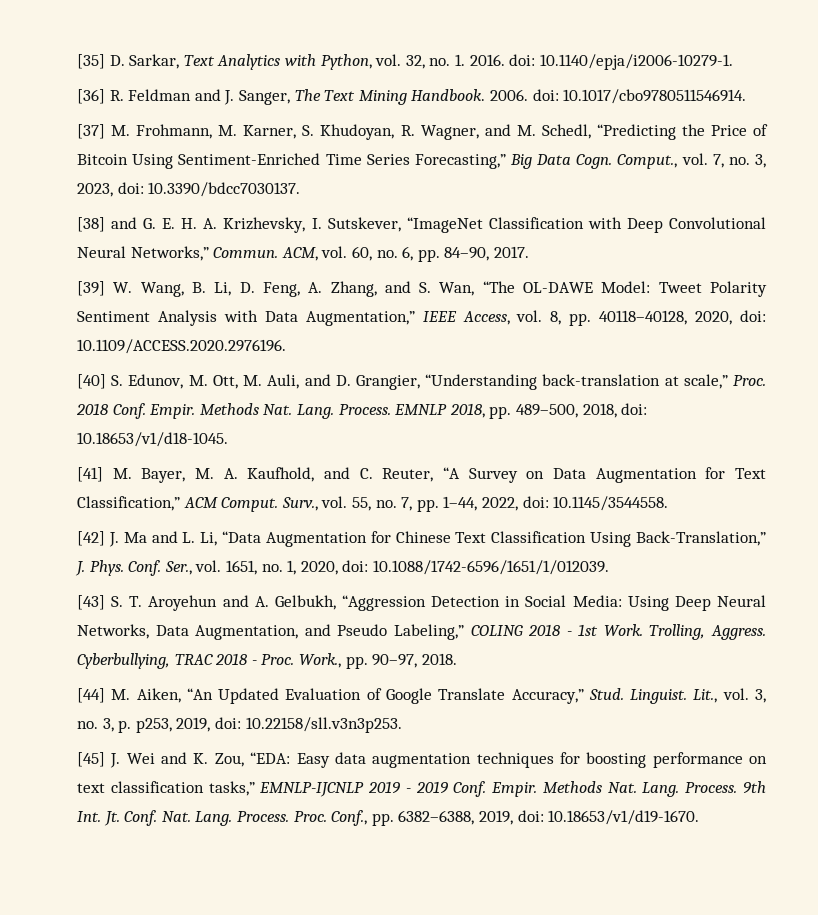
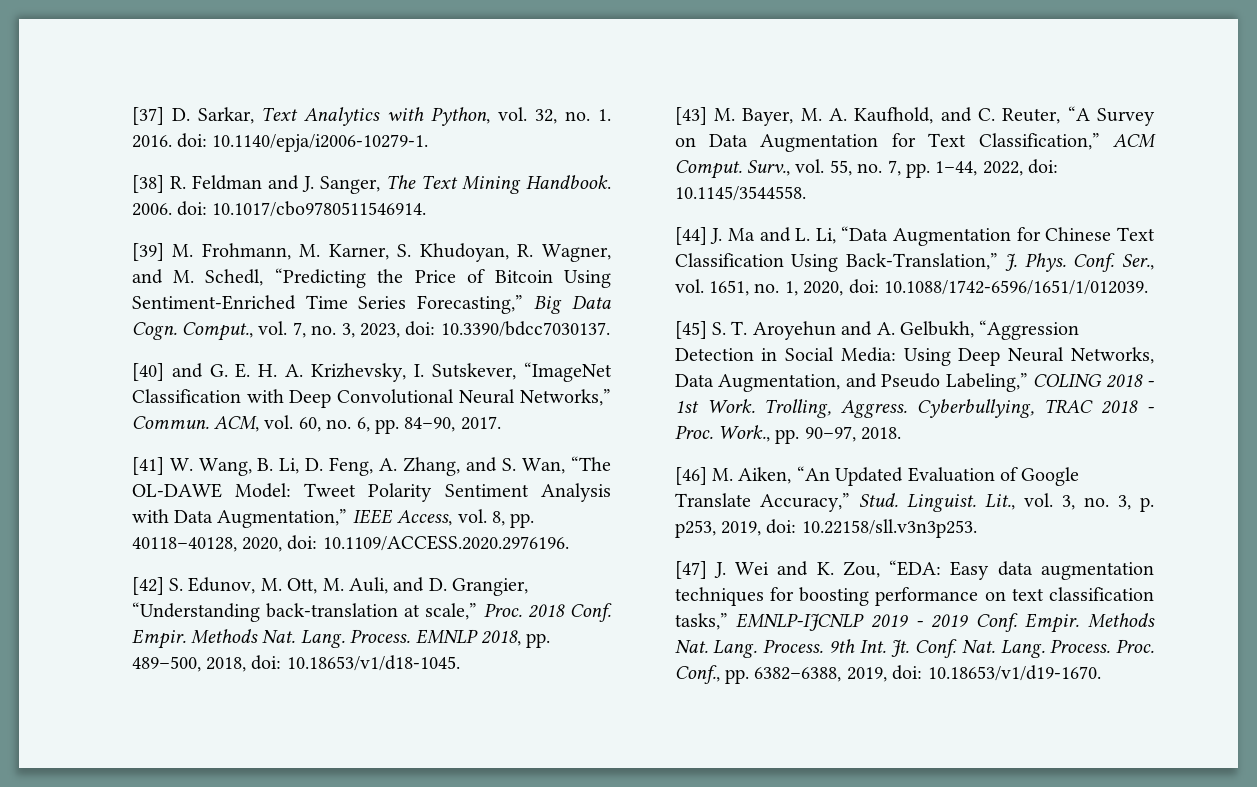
[77,54,106,69] [35] -> [131,107,164,125] [37]
[77,89,106,104] [36] -> [131,175,164,193] [38]
[77,124,106,139] [37] -> [131,243,164,261] [39]
[77,217,106,232] [38] -> [131,363,164,381] [40]
[77,281,106,296] [39] -> [131,457,164,475] [41]
[77,374,107,389] [40] -> [131,577,164,595] [42]
[77,467,104,482] [41] -> [674,107,707,125] [43]
[77,531,106,546] [42] -> [674,227,707,245] [44]
[77,595,106,610] [43] -> [674,321,707,339] [45]
[77,688,106,703] [44] -> [674,467,707,485] [46]
[77,752,106,767] [45] -> [674,561,707,579] [47]

